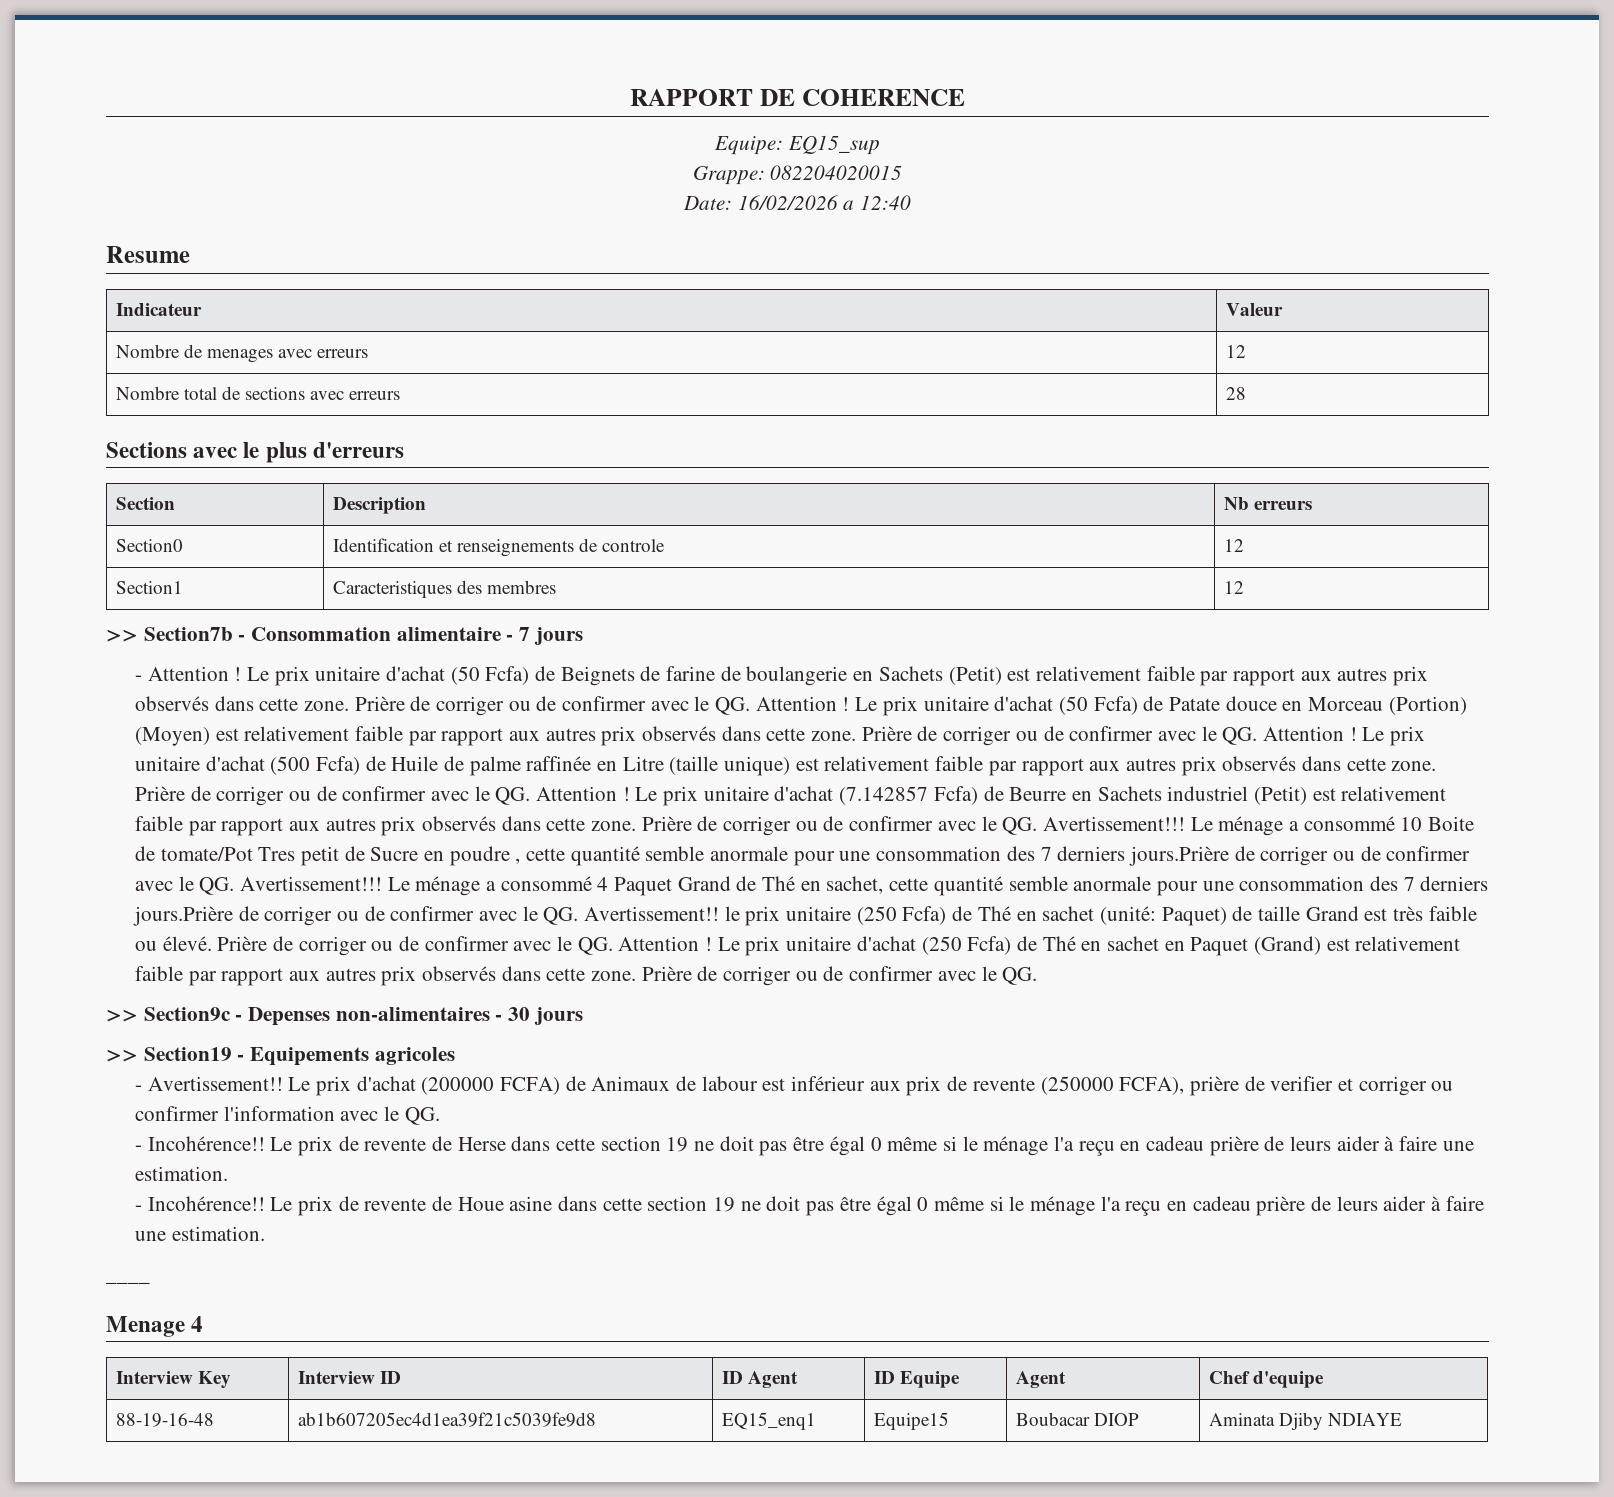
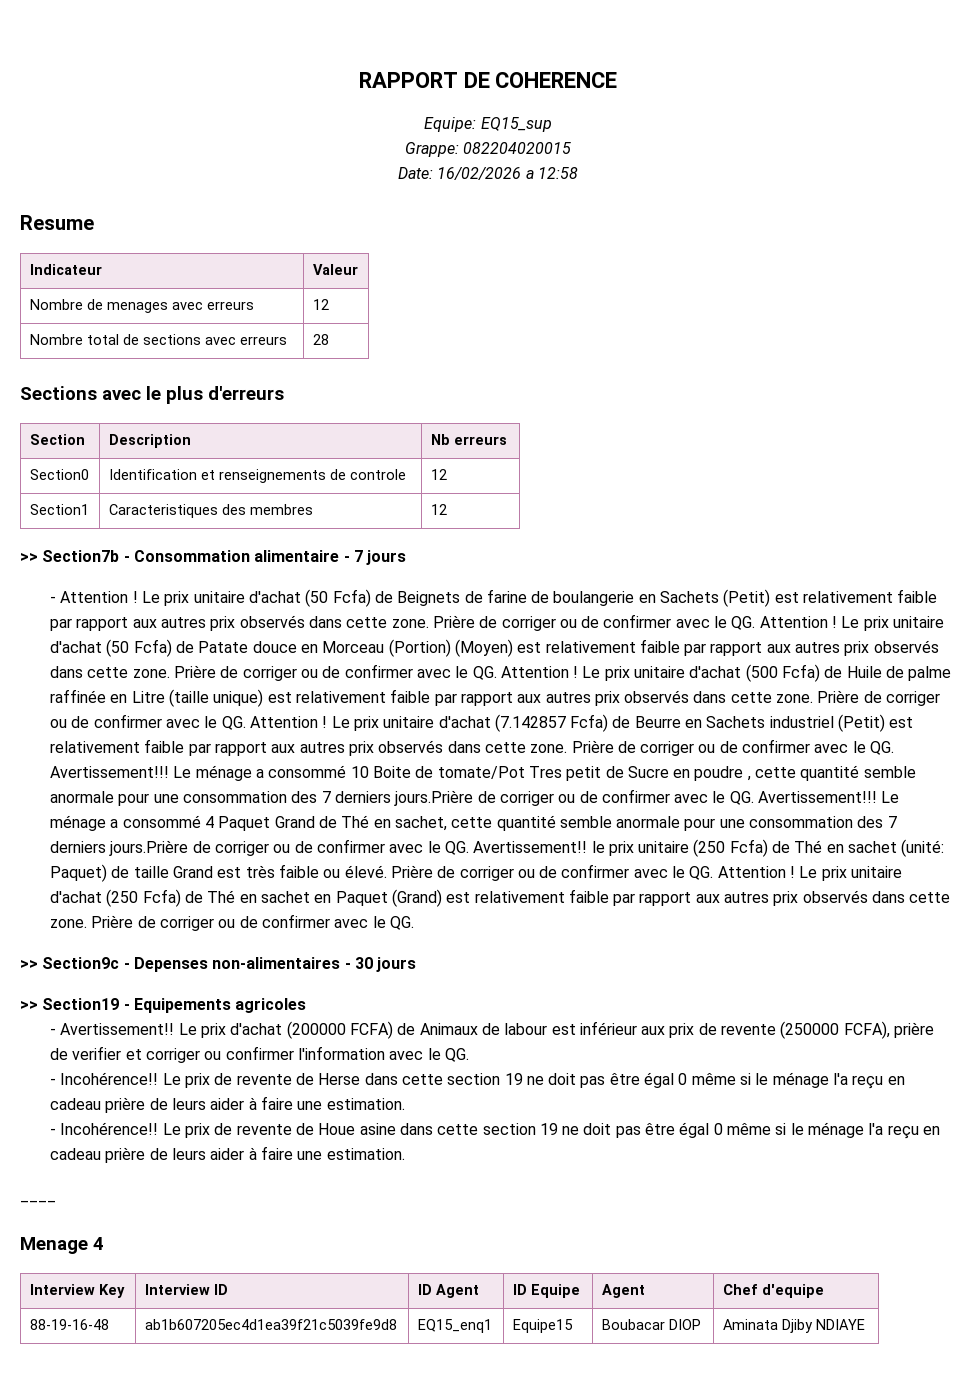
[860,195,912,210] 12:40 -> [537,167,578,179] 12:58

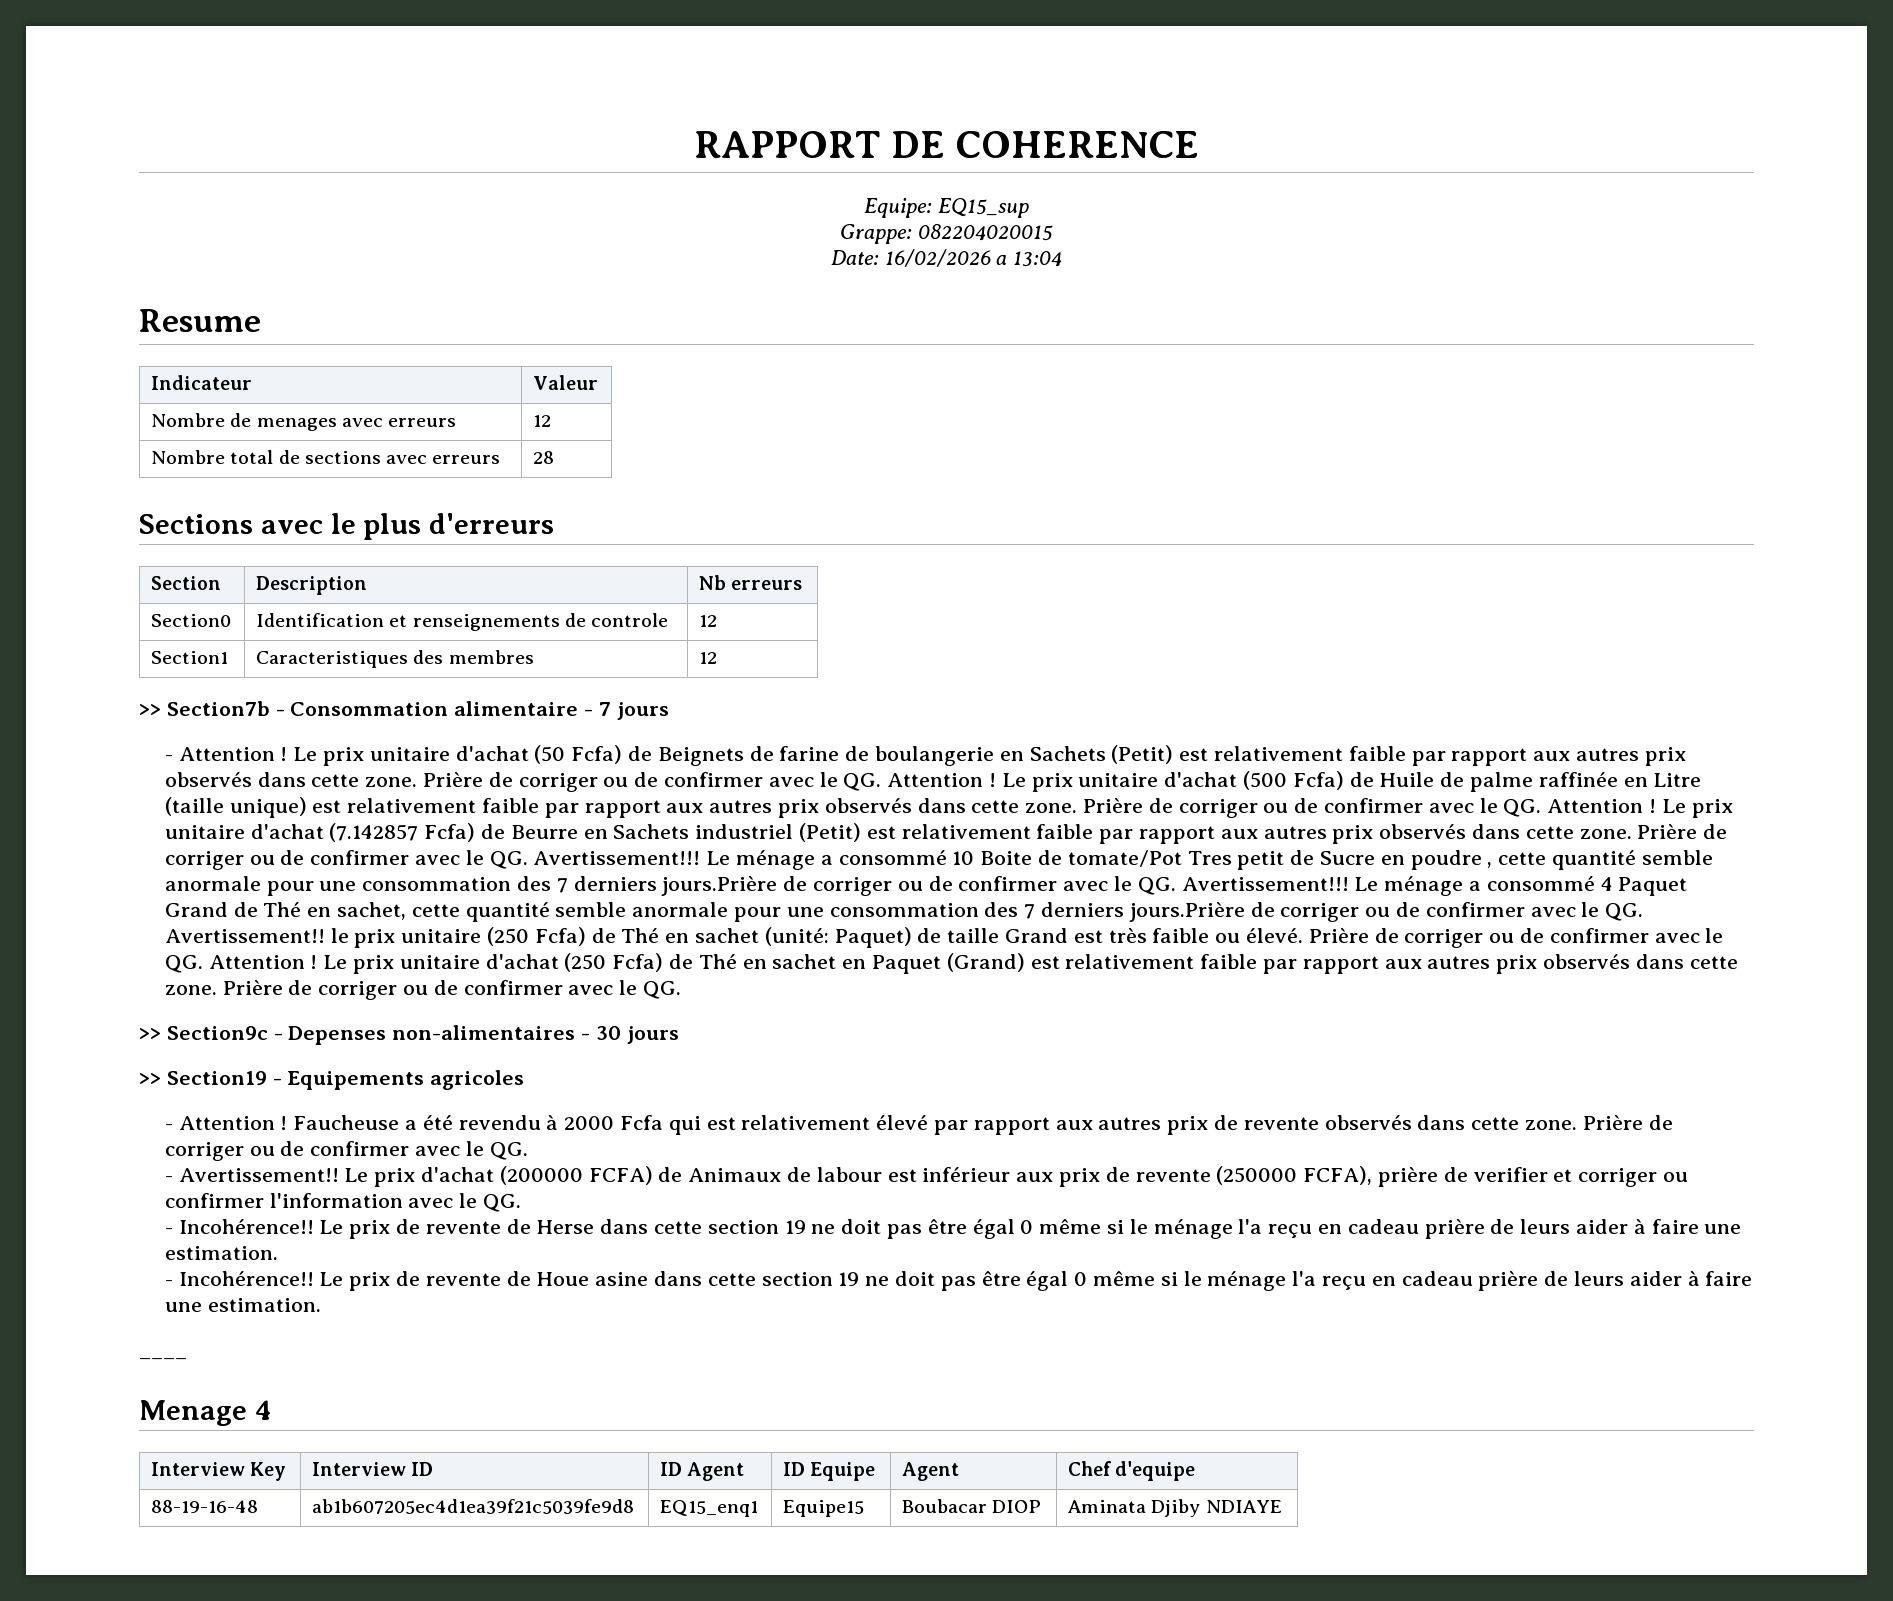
[537,167,578,179] 12:58 -> [1013,251,1063,267] 13:04
[106,639,939,657] [49,664,742,681] (50 Fcfa) de Patate douce en Morceau (Portion) (Moyen) est relativement faible par rapport aux autres prix observés dans cette zone. Prière de corriger ou de confirmer avec le QG. Attention ! Le prix unitaire d'achat -> (1238, 779) none
(307, 1005) none -> [164,1115,1673,1135] [164,1141,528,1161] // - Attention ! Faucheuse a été revendu à 2000 Fcfa qui est relativement élevé par rapport aux autres prix de revente observés dans cette zone. Prière de corriger ou de confirmer avec le QG.

